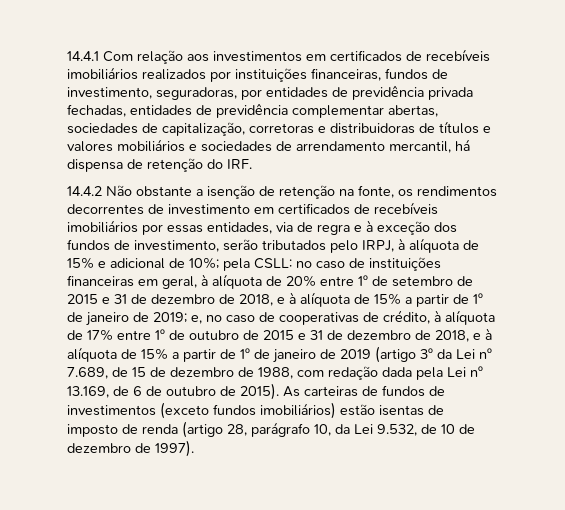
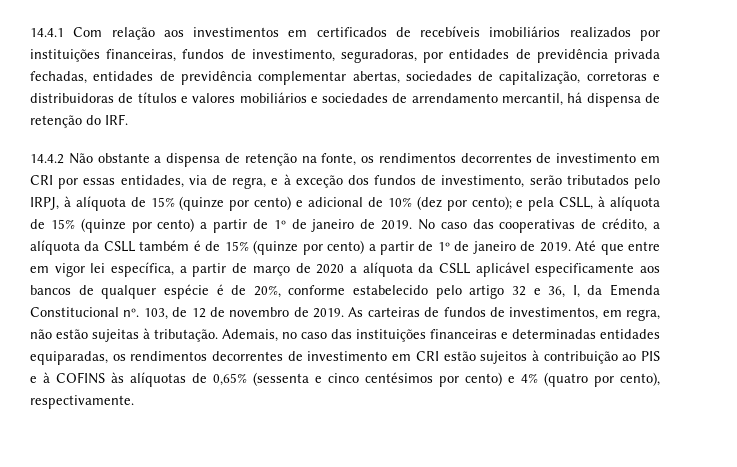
[207,185,255,199] isenção -> [166,153,221,167] dispensa
[278,202,438,215] [67,220,138,233] certificados de recebíveis imobiliários -> [30,175,53,185] CRI
[317,224,350,235] regra -> [232,177,267,189] regra,
[98,257,441,271] [67,274,473,289] [67,292,483,307] [67,310,495,326] [67,328,492,342] [67,346,492,363] [67,366,483,380] [67,383,279,400] e adicional de 10%; pela CSLL: no caso de instituições financeiras em geral, à alíquota de 20% entre 1º de setembro de 2015 e 31 de dezembro de 2018, e à alíquota de 15% a partir de 1º de janeiro de 2019; e, no caso de cooperativas de crédito, à alíquota de 17% entre 1º de outubro de 2015 e 31 de dezembro de 2018, e à alíquota de 15% a partir de 1º de janeiro de 2019 (artigo 3º da Lei nº 7.689, de 15 de dezembro de 1988, com redação dada pela Lei nº 13.169, de 6 de outubro de 2015). -> [179,196,661,211] [30,218,661,233] [30,240,660,255] [30,262,660,277] [30,284,660,299] [30,307,344,320] (quinze por cento) e adicional de 10% (dez por cento); e pela CSLL, à alíquota de 15% (quinze por cento) a partir de 1º de janeiro de 2019. No caso das cooperativas de crédito, a alíquota da CSLL também é de 15% (quinze por cento) a partir de 1º de janeiro de 2019. Até que entre em vigor lei específica, a partir de março de 2020 a alíquota da CSLL aplicável especificamente aos bancos de qualquer espécie é de 20%, conforme estabelecido pelo artigo 32 e 36, I, da Emenda Constitucional nº. 103, de 12 de novembro de 2019.
[67,402,444,419] [67,421,475,438] [67,440,194,457] investimentos (exceto fundos imobiliários) estão isentas de imposto de renda (artigo 28, parágrafo 10, da Lei 9.532, de 10 de dezembro de 1997). -> [509,307,660,321] [30,328,660,342] [30,350,660,365] [30,372,660,387] [30,395,134,409] investimentos, em regra, não estão sujeitas à tributação. Ademais, no caso das instituições financeiras e determinadas entidades equiparadas, os rendimentos decorrentes de investimento em CRI estão sujeitos à contribuição ao PIS e à COFINS às alíquotas de 0,65% (sessenta e cinco centésimos por cento) e 4% (quatro por cento), respectivamente.

